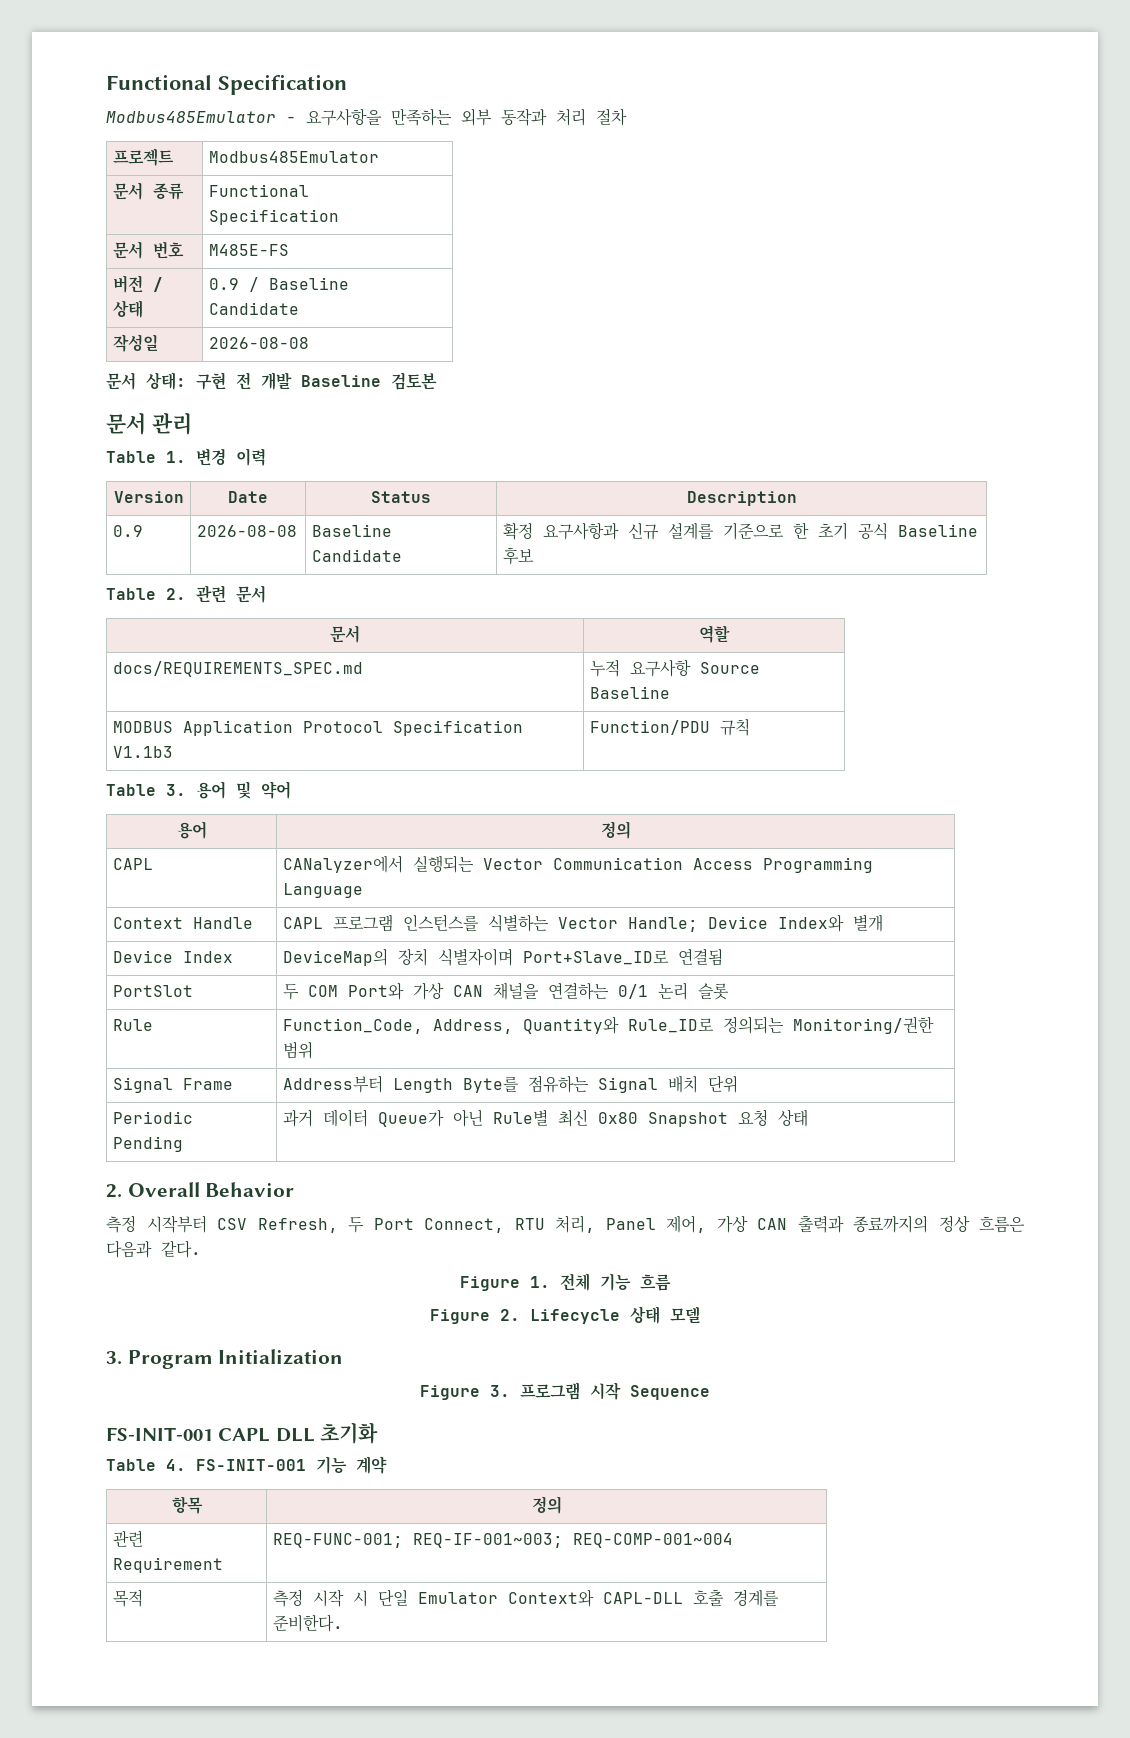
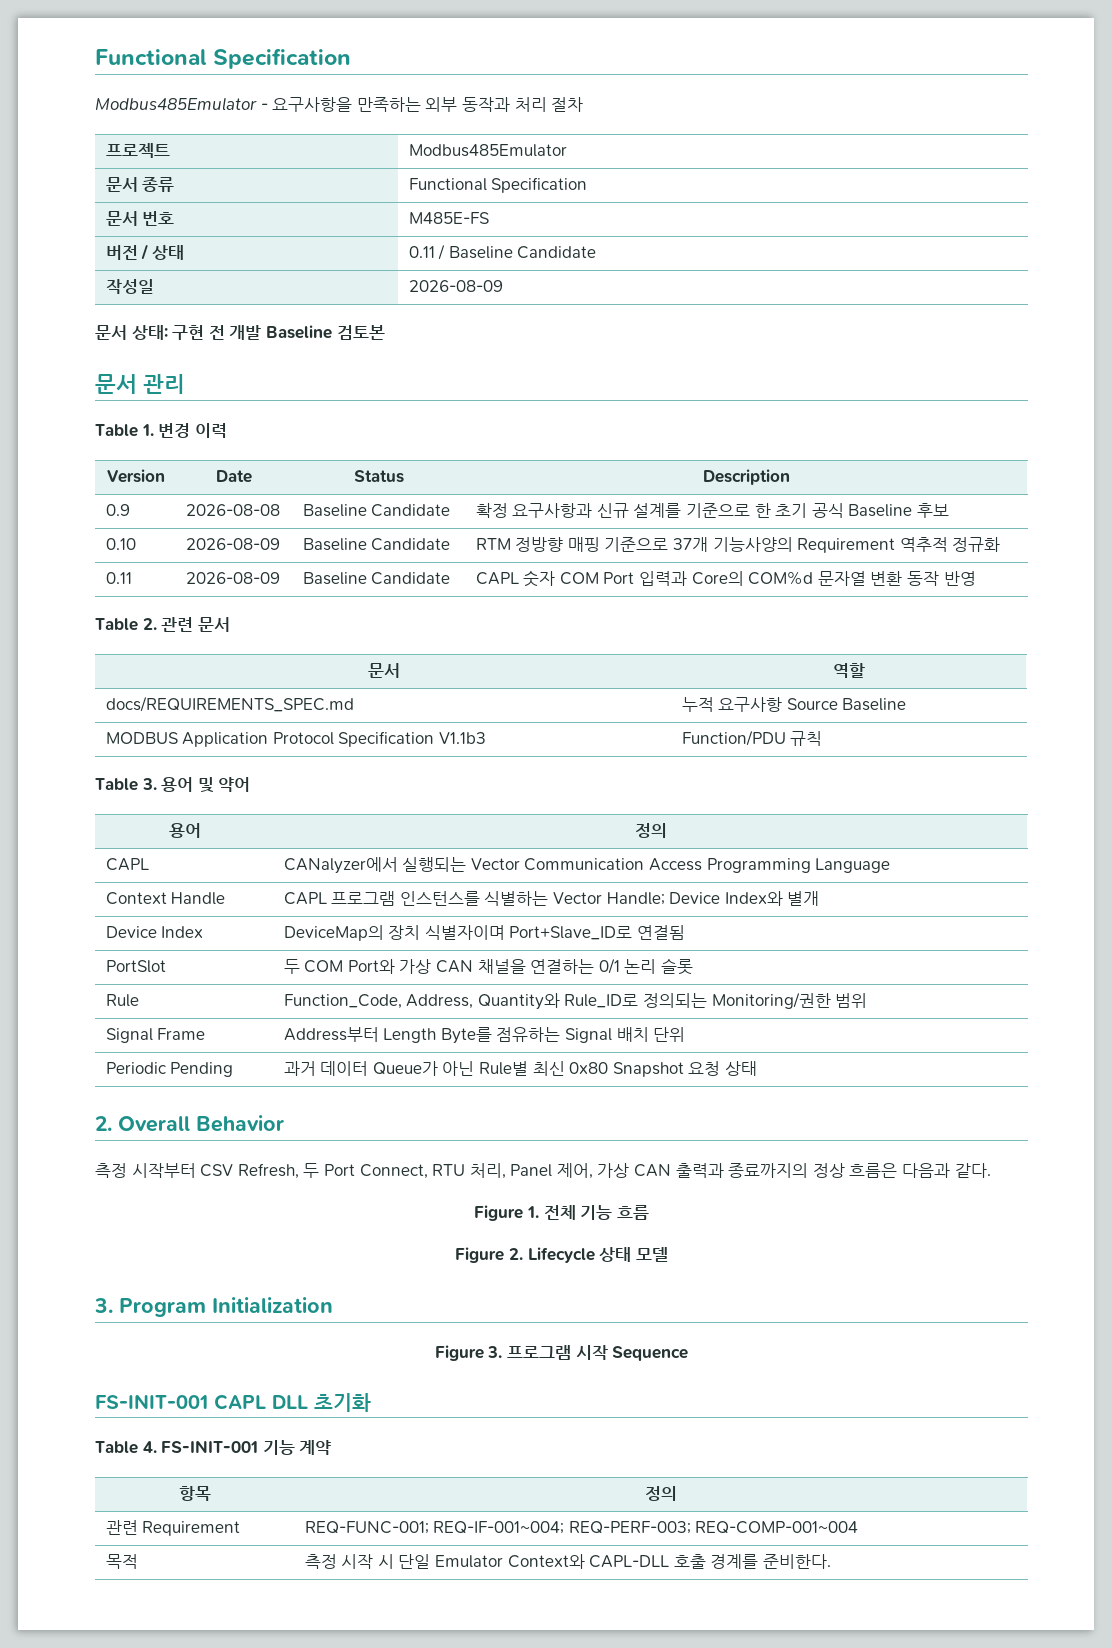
[208,278,239,290] 0.9 -> [408,246,435,258] 0.11
[208,337,309,349] 2026-08-08 -> [408,280,503,292] 2026-08-09
(534, 556) none -> [105,538,136,550] [185,538,280,550] [302,538,451,551] [475,537,1001,553] [105,572,132,584] [185,572,280,584] [302,572,451,585] [475,570,976,587] // 0.10 | 2026-08-09 | Baseline Candidate | RTM 정방향 매핑 기준으로 37개 기능사양의 Requirement 역추적 정규화 // 0.11 | 2026-08-09 | Baseline Candidate | CAPL 숫자 COM Port 입력과 Core의 COM%d 문자열 변환 동작 반영
[412,1533,563,1548] REQ-IF-001~003; -> [433,1521,691,1534] REQ-IF-001~004; REQ-PERF-003;

